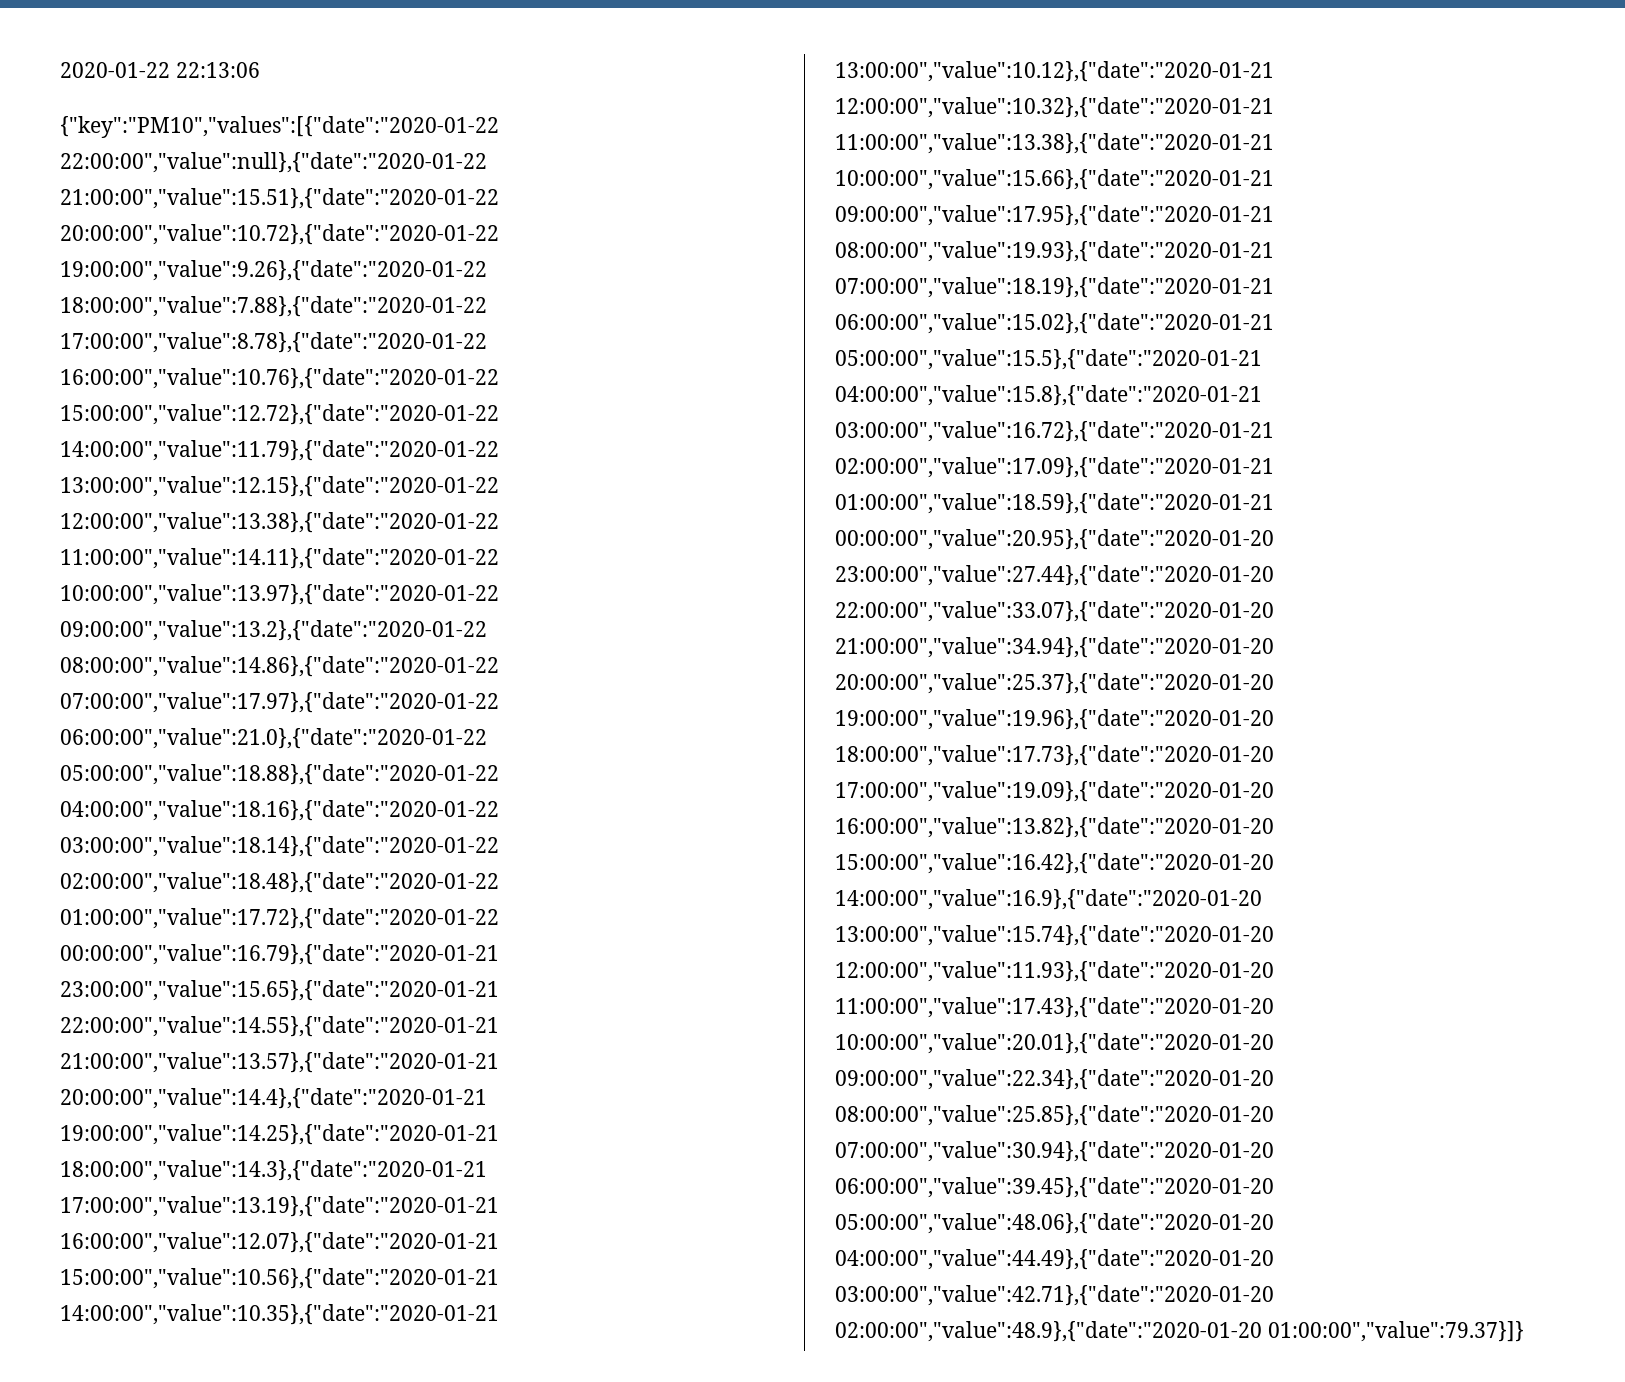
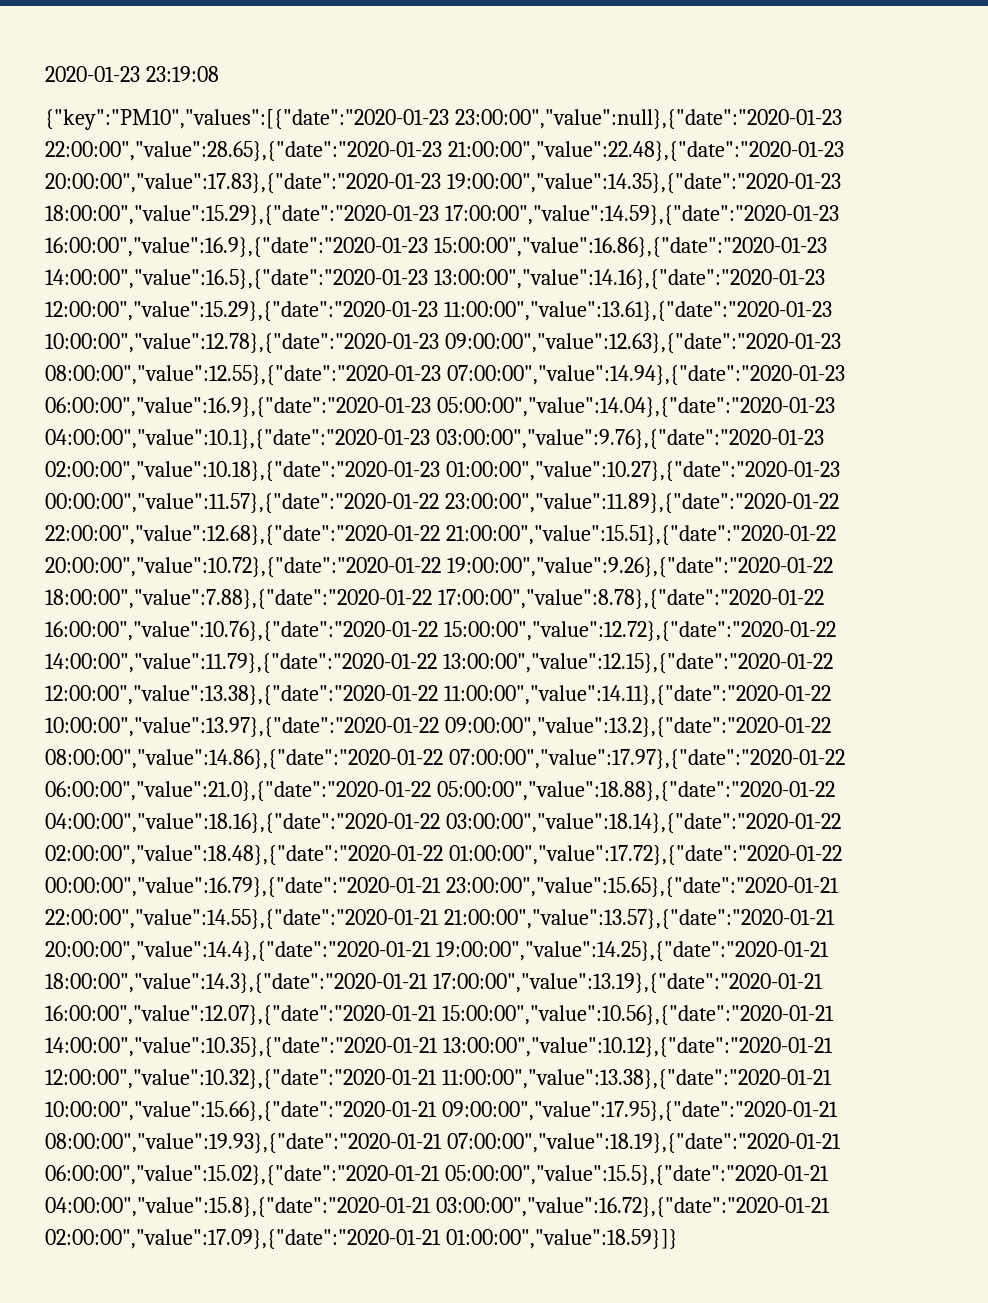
[60,62,260,78] [60,116,499,138] [60,152,487,173] 2020-01-22 22:13:06 // {"key":"PM10","values":[{"date":"2020-01-22 22:00:00","value":null},{"date":"2020-01-22 -> [45,66,219,82] [45,109,842,130] [45,141,844,162] [45,173,841,194] [45,205,839,226] [45,237,827,258] [45,269,825,290] [45,301,832,322] [45,333,841,354] [45,365,845,386] [45,397,835,418] [45,429,824,450] [45,461,840,482] [45,493,839,514] [45,525,440,546] 2020-01-23 23:19:08 // {"key":"PM10","values":[{"date":"2020-01-23 23:00:00","value":null},{"date":"2020-01-23 22:00:00","value":28.65},{"date":"2020-01-23 21:00:00","value":22.48},{"date":"2020-01-23 20:00:00","value":17.83},{"date":"2020-01-23 19:00:00","value":14.35},{"date":"2020-01-23 18:00:00","value":15.29},{"date":"2020-01-23 17:00:00","value":14.59},{"date":"2020-01-23 16:00:00","value":16.9},{"date":"2020-01-23 15:00:00","value":16.86},{"date":"2020-01-23 14:00:00","value":16.5},{"date":"2020-01-23 13:00:00","value":14.16},{"date":"2020-01-23 12:00:00","value":15.29},{"date":"2020-01-23 11:00:00","value":13.61},{"date":"2020-01-23 10:00:00","value":12.78},{"date":"2020-01-23 09:00:00","value":12.63},{"date":"2020-01-23 08:00:00","value":12.55},{"date":"2020-01-23 07:00:00","value":14.94},{"date":"2020-01-23 06:00:00","value":16.9},{"date":"2020-01-23 05:00:00","value":14.04},{"date":"2020-01-23 04:00:00","value":10.1},{"date":"2020-01-23 03:00:00","value":9.76},{"date":"2020-01-23 02:00:00","value":10.18},{"date":"2020-01-23 01:00:00","value":10.27},{"date":"2020-01-23 00:00:00","value":11.57},{"date":"2020-01-22 23:00:00","value":11.89},{"date":"2020-01-22 22:00:00","value":12.68},{"date":"2020-01-22
[835,493,1274,514] [835,529,1274,550] [835,565,1274,586] [835,601,1274,622] [835,637,1274,658] [835,673,1274,694] [835,709,1274,730] [835,745,1274,766] [835,781,1274,802] [835,817,1274,838] [835,853,1274,874] [835,889,1262,910] [835,925,1274,946] [835,961,1274,982] [835,997,1274,1018] [835,1033,1274,1054] [835,1069,1274,1090] [835,1105,1274,1126] [835,1141,1274,1162] [835,1177,1274,1198] [835,1213,1274,1234] [835,1249,1274,1270] [835,1285,1274,1306] [835,1321,1524,1342] 01:00:00","value":18.59},{"date":"2020-01-21 00:00:00","value":20.95},{"date":"2020-01-20 23:00:00","value":27.44},{"date":"2020-01-20 22:00:00","value":33.07},{"date":"2020-01-20 21:00:00","value":34.94},{"date":"2020-01-20 20:00:00","value":25.37},{"date":"2020-01-20 19:00:00","value":19.96},{"date":"2020-01-20 18:00:00","value":17.73},{"date":"2020-01-20 17:00:00","value":19.09},{"date":"2020-01-20 16:00:00","value":13.82},{"date":"2020-01-20 15:00:00","value":16.42},{"date":"2020-01-20 14:00:00","value":16.9},{"date":"2020-01-20 13:00:00","value":15.74},{"date":"2020-01-20 12:00:00","value":11.93},{"date":"2020-01-20 11:00:00","value":17.43},{"date":"2020-01-20 10:00:00","value":20.01},{"date":"2020-01-20 09:00:00","value":22.34},{"date":"2020-01-20 08:00:00","value":25.85},{"date":"2020-01-20 07:00:00","value":30.94},{"date":"2020-01-20 06:00:00","value":39.45},{"date":"2020-01-20 05:00:00","value":48.06},{"date":"2020-01-20 04:00:00","value":44.49},{"date":"2020-01-20 03:00:00","value":42.71},{"date":"2020-01-20 02:00:00","value":48.9},{"date":"2020-01-20 01:00:00","value":79.37}]} -> [445,1229,678,1250] 01:00:00","value":18.59}]}

